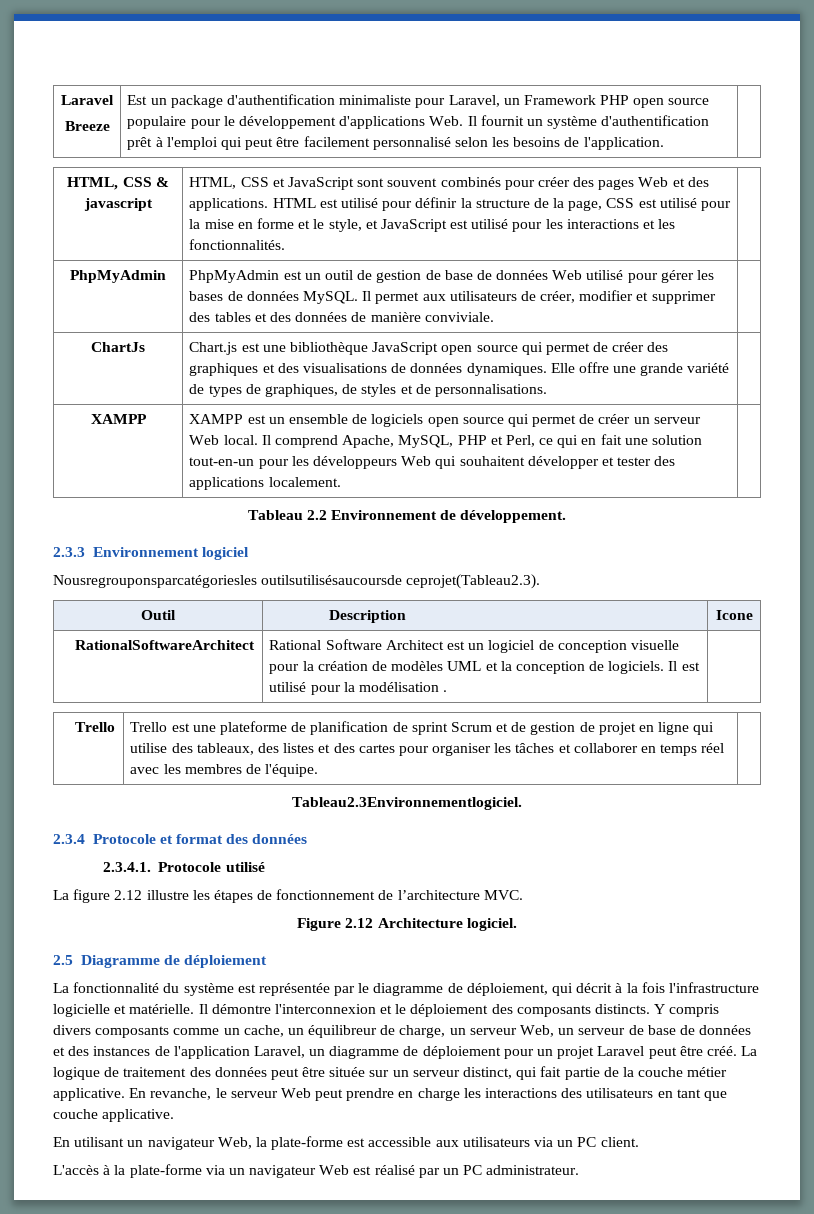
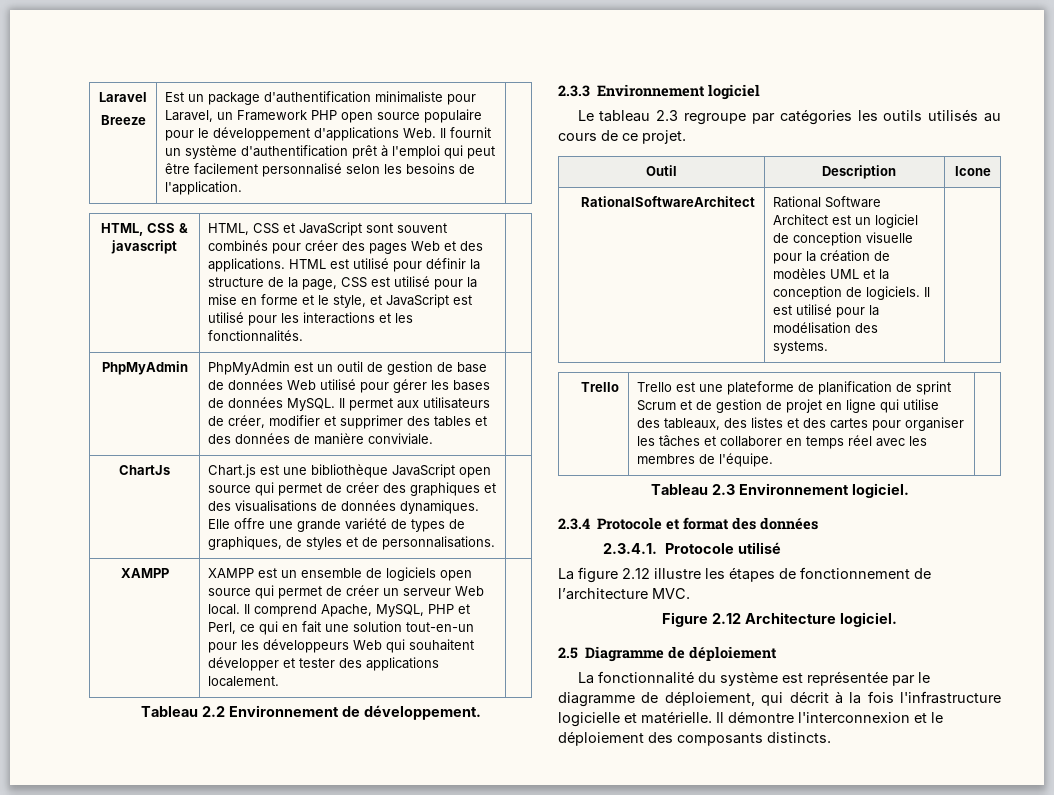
[53,574,541,589] Nousregrouponsparcatégoriesles outilsutilisésaucoursde ceprojet(Tableau2.3). -> [577,109,1001,125] [558,130,686,144] Le tableau 2.3 regroupe par catégories les outils utilisés au cours de ce projet.
[443,690,448,692] . -> [855,323,879,333] [773,341,829,354] des systems.
[292,797,522,810] Tableau2.3Environnementlogiciel. -> [650,483,909,498] Tableau 2.3 Environnement logiciel.
[654,1004,720,1017] [53,1025,752,1038] [53,1046,758,1059] [53,1066,728,1080] [53,1088,727,1101] [53,1109,175,1122] [53,1136,639,1150] [53,1164,580,1178] Y compris divers composants comme un cache, un équilibreur de charge, un serveur Web, un serveur de base de données et des instances de l'application Laravel, un diagramme de déploiement pour un projet Laravel peut être créé. La logique de traitement des données peut être située sur un serveur distinct, qui fait partie de la couche métier applicative. En revanche, le serveur Web peut prendre en charge les interactions des utilisateurs en tant que couche applicative. // En utilisant un navigateur Web, la plate-forme est accessible aux utilisateurs via un PC client. // L'accès à la plate-forme via un navigateur Web est réalisé par un PC administrateur. -> (831, 737) none

